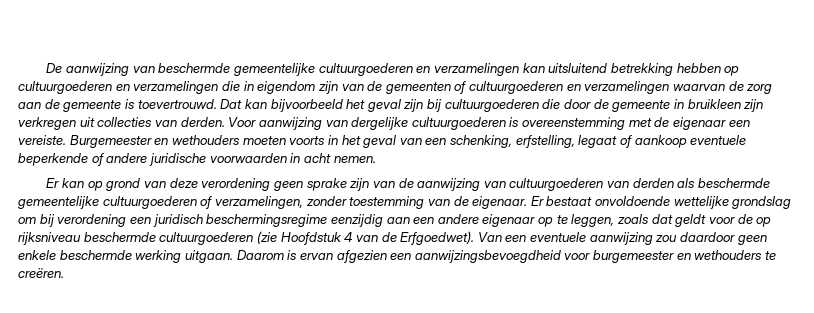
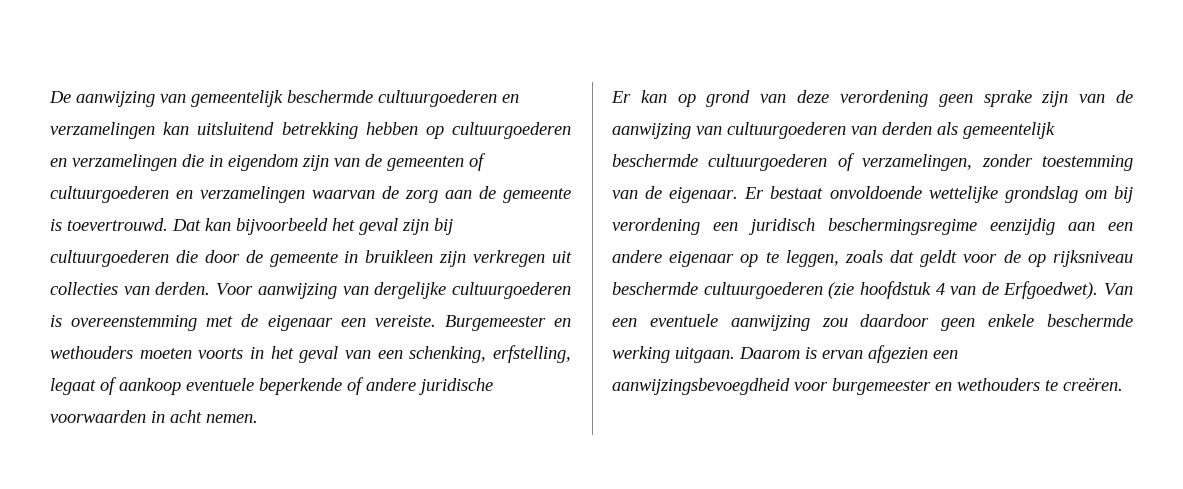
[158,63,315,76] beschermde gemeentelijke -> [191,90,373,107] gemeentelijk beschermde
[698,178,771,188] [18,196,99,209] beschermde gemeentelijke -> [963,122,1055,139] [612,154,698,167] gemeentelijk beschermde
[280,232,342,245] Hoofdstuk -> [859,281,931,299] hoofdstuk

